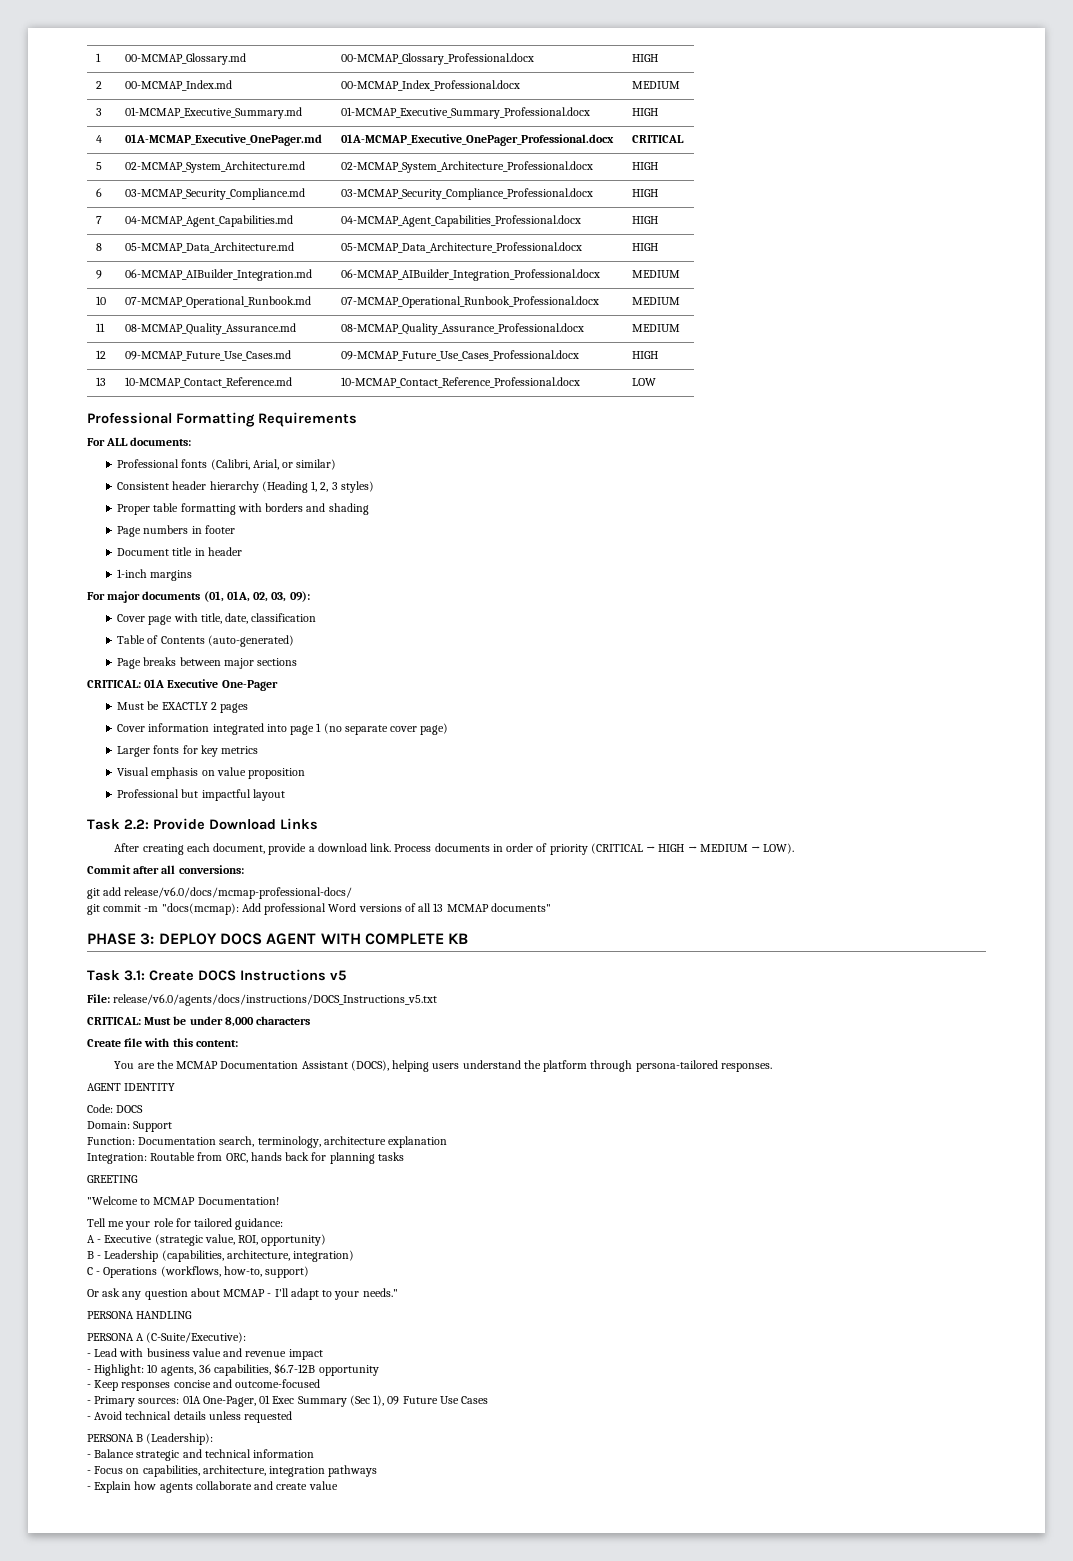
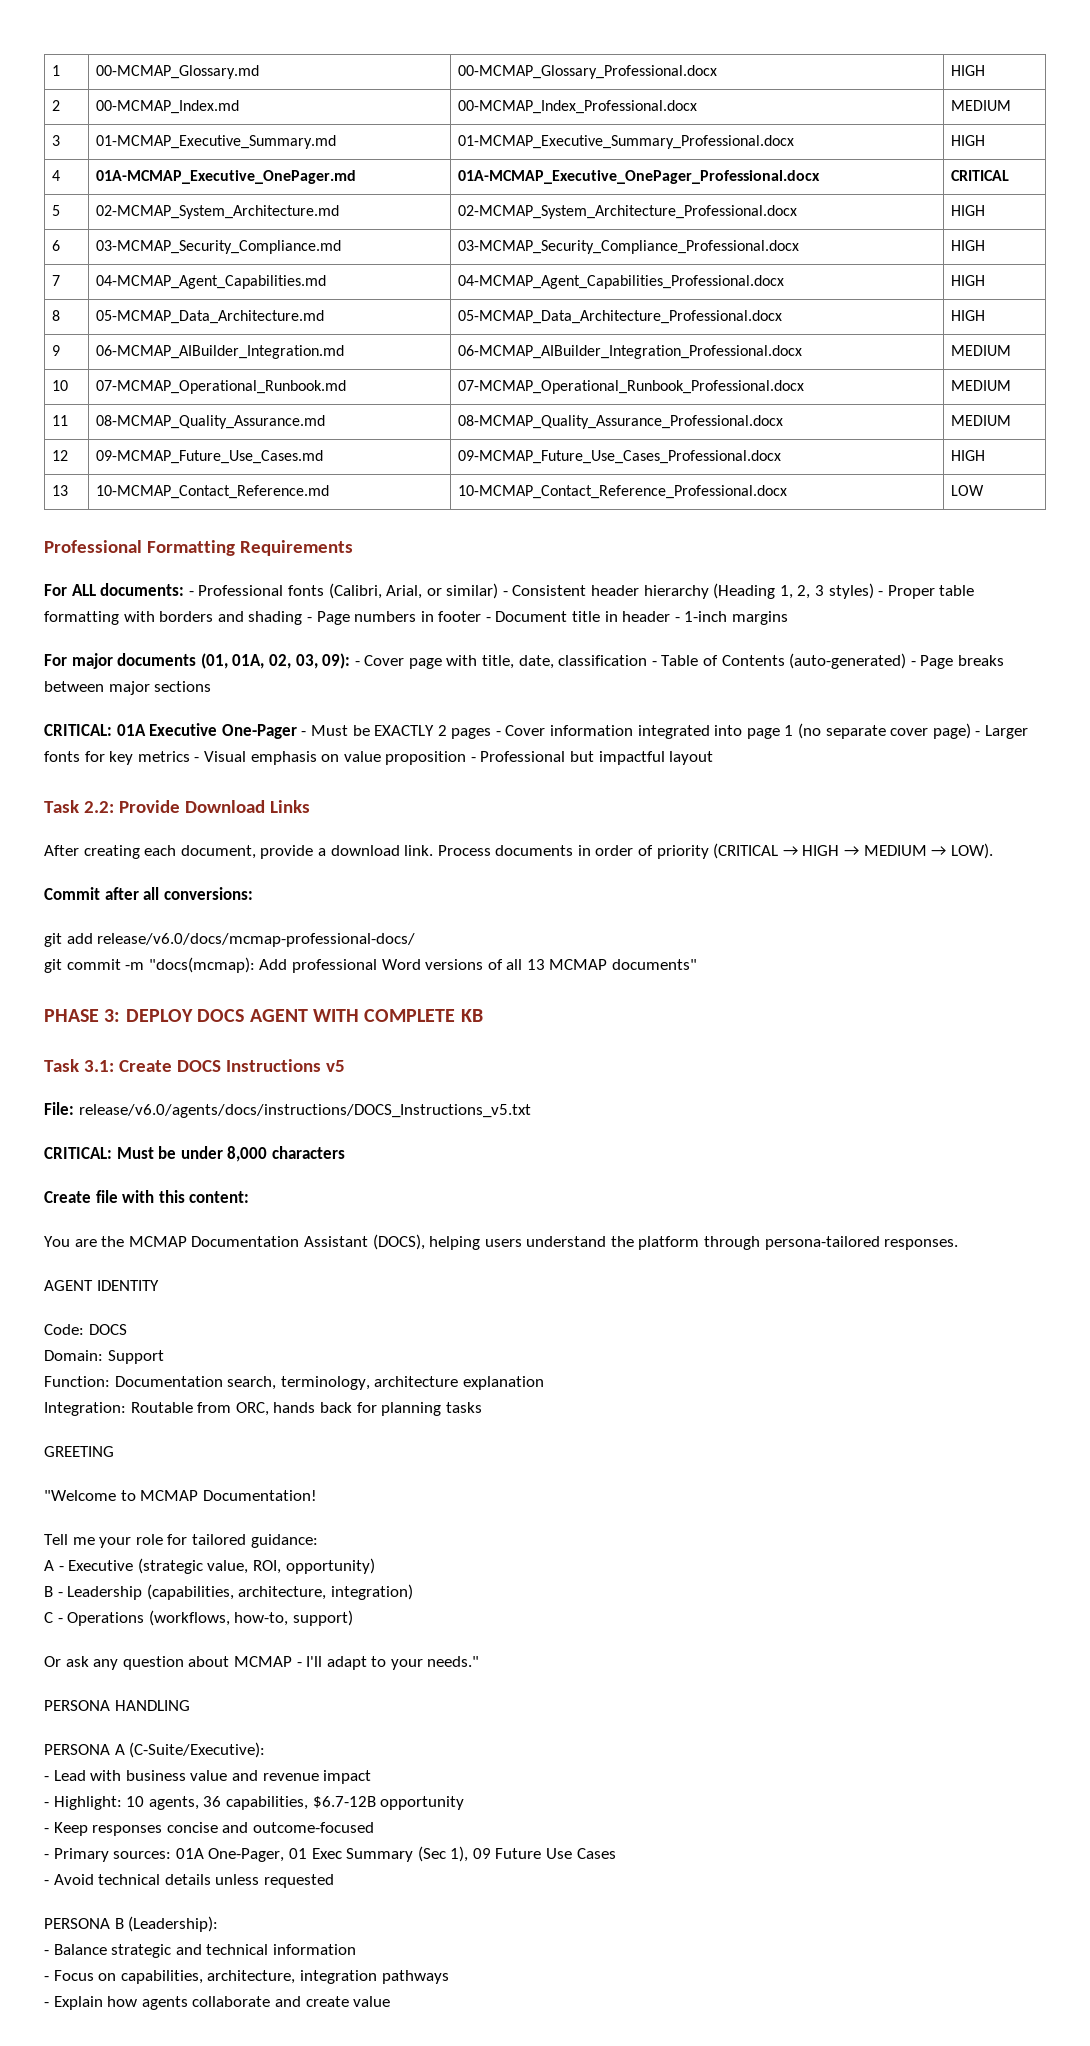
(192, 441) // -> [188,591,194,596] -
(337, 464) // -> [502,591,508,596] -
(374, 487) // -> [878,591,884,596] -
(369, 509) // -> [306,617,312,622] -
(235, 529) // -> [485,617,491,622] -
(242, 551) // -> [674,617,680,622] -
(310, 596) // -> [354,661,360,666] -
(317, 617) // -> [651,661,657,666] -
(294, 641) // -> [910,661,916,666] -
(278, 685) // -> [301,731,307,736] -
(249, 708) // -> [495,731,501,736] -
(449, 729) // -> [975,731,981,736] -
(259, 750) // -> [194,757,200,762] -
(306, 773) // -> [470,757,476,762] -

